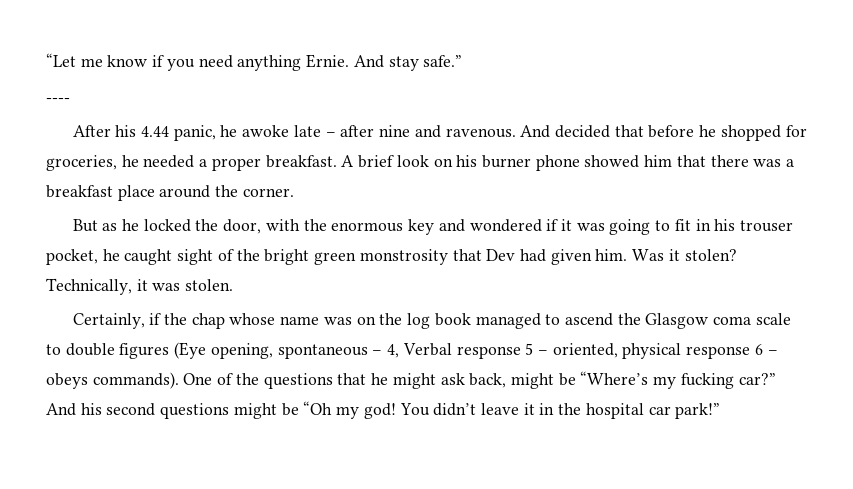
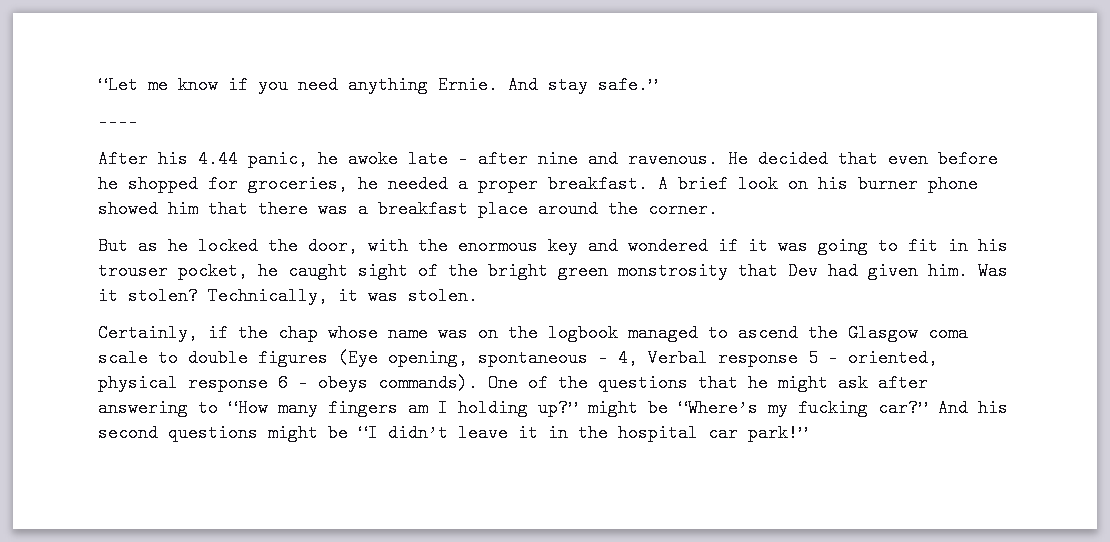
[520,125,551,138] And -> [728,150,748,168] He
(644, 131) none -> [888,150,928,168] even
[407,313,471,329] log book -> [548,324,618,342] logbook
[469,373,507,388] back, -> [878,374,928,392] [98,399,578,417] after answering to “How many fingers am I holding up?”
[303,401,430,419] “Oh my god! You -> [358,424,378,442] “I

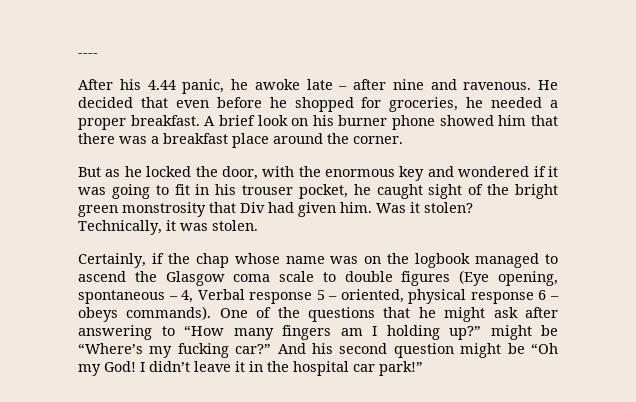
[98,76,658,94] “Let me know if you need anything Ernie. And stay safe.” // -> (78, 55) none
[788,262,818,280] Dev -> [240,202,265,213] Div
[168,424,378,442] questions might be “I -> [393,343,558,358] [78,361,145,376] question might be “Oh my God! I

